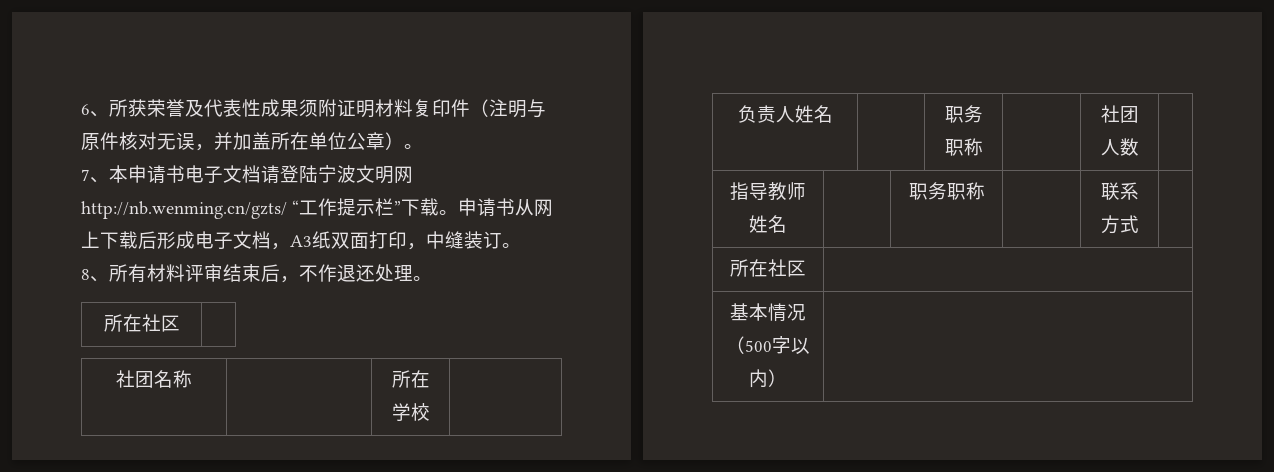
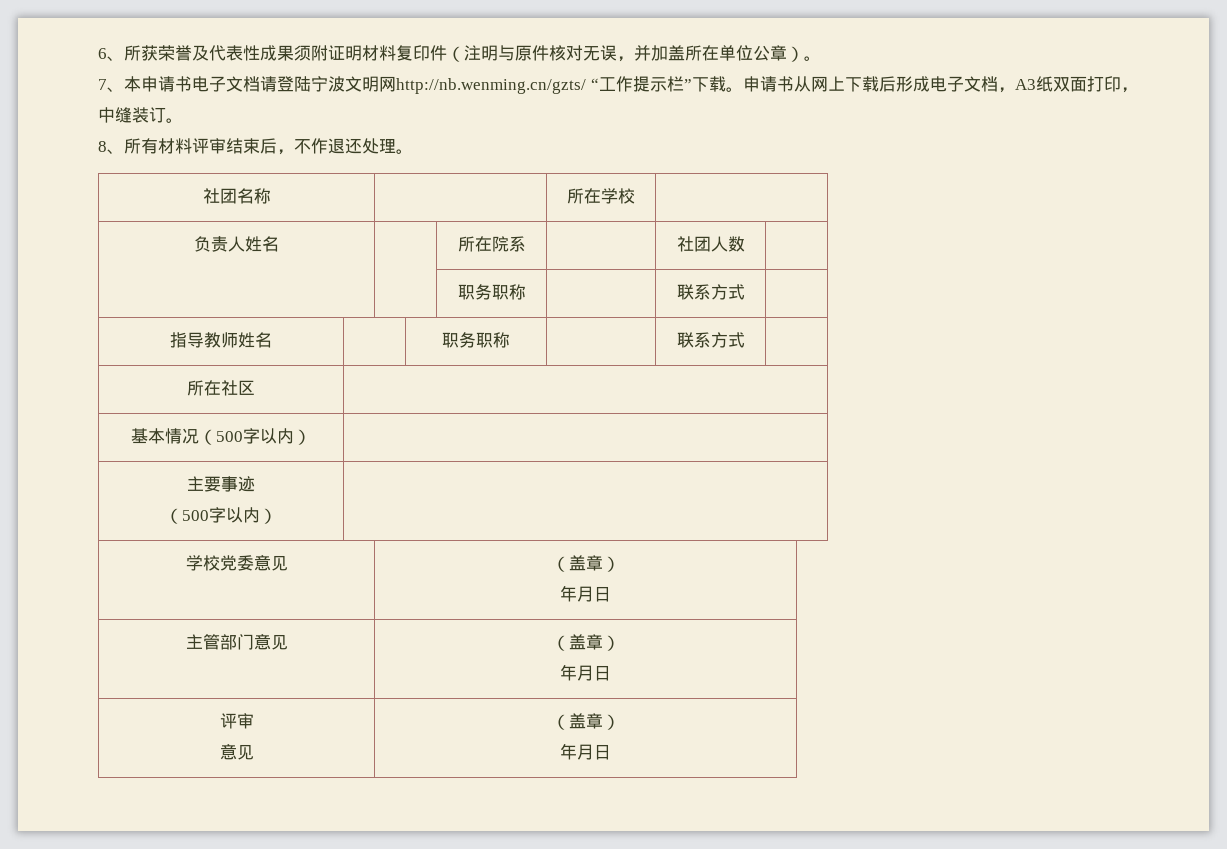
[103,314,180,332] // 所在社区 | -> (413, 151) none
[944,105,983,123] [944,138,983,156] [1100,105,1139,123] [1100,138,1139,156] | 职务职称 | | 社团人数 -> [457,236,526,252] [676,236,745,252] [457,284,526,300] [676,284,745,300] | 所在院系 | | 社团人数 | // | | 职务职称 | | 联系方式
(787, 378) none -> [187,476,255,492] [165,507,277,524] [185,555,288,571] [551,555,620,572] [560,585,611,602] [185,634,288,650] [551,634,620,651] [560,664,611,681] [219,713,254,729] [219,744,254,760] [551,713,620,730] [560,743,611,760] // 主要事迹 // （500字以内） | // 学校党委意见 | （盖章） // 年月日 // 主管部门意见 | （盖章） // 年月日 // 评审 // 意见 | （盖章） // 年月日

